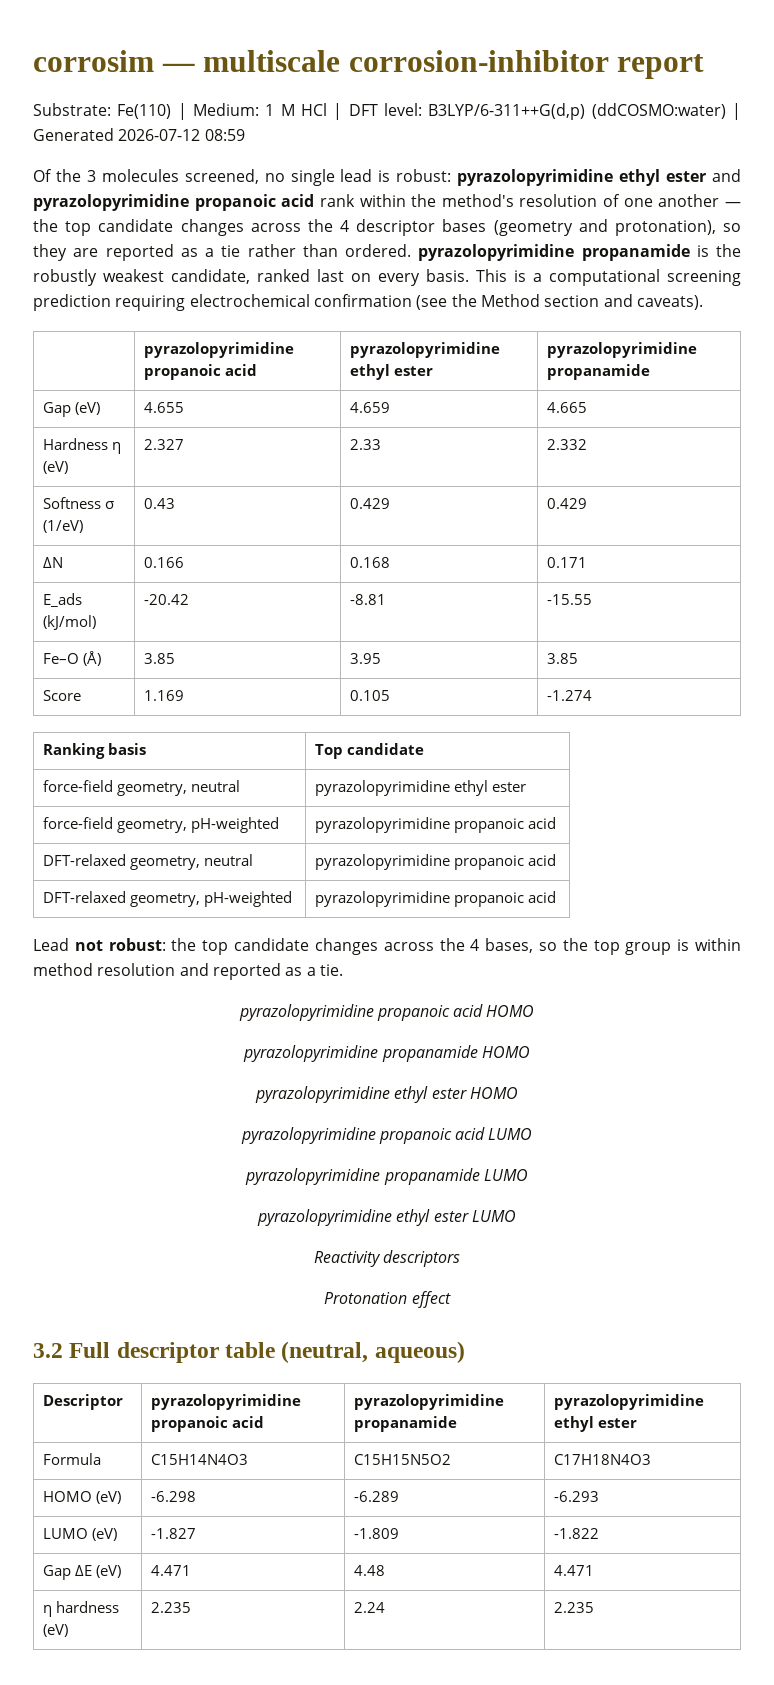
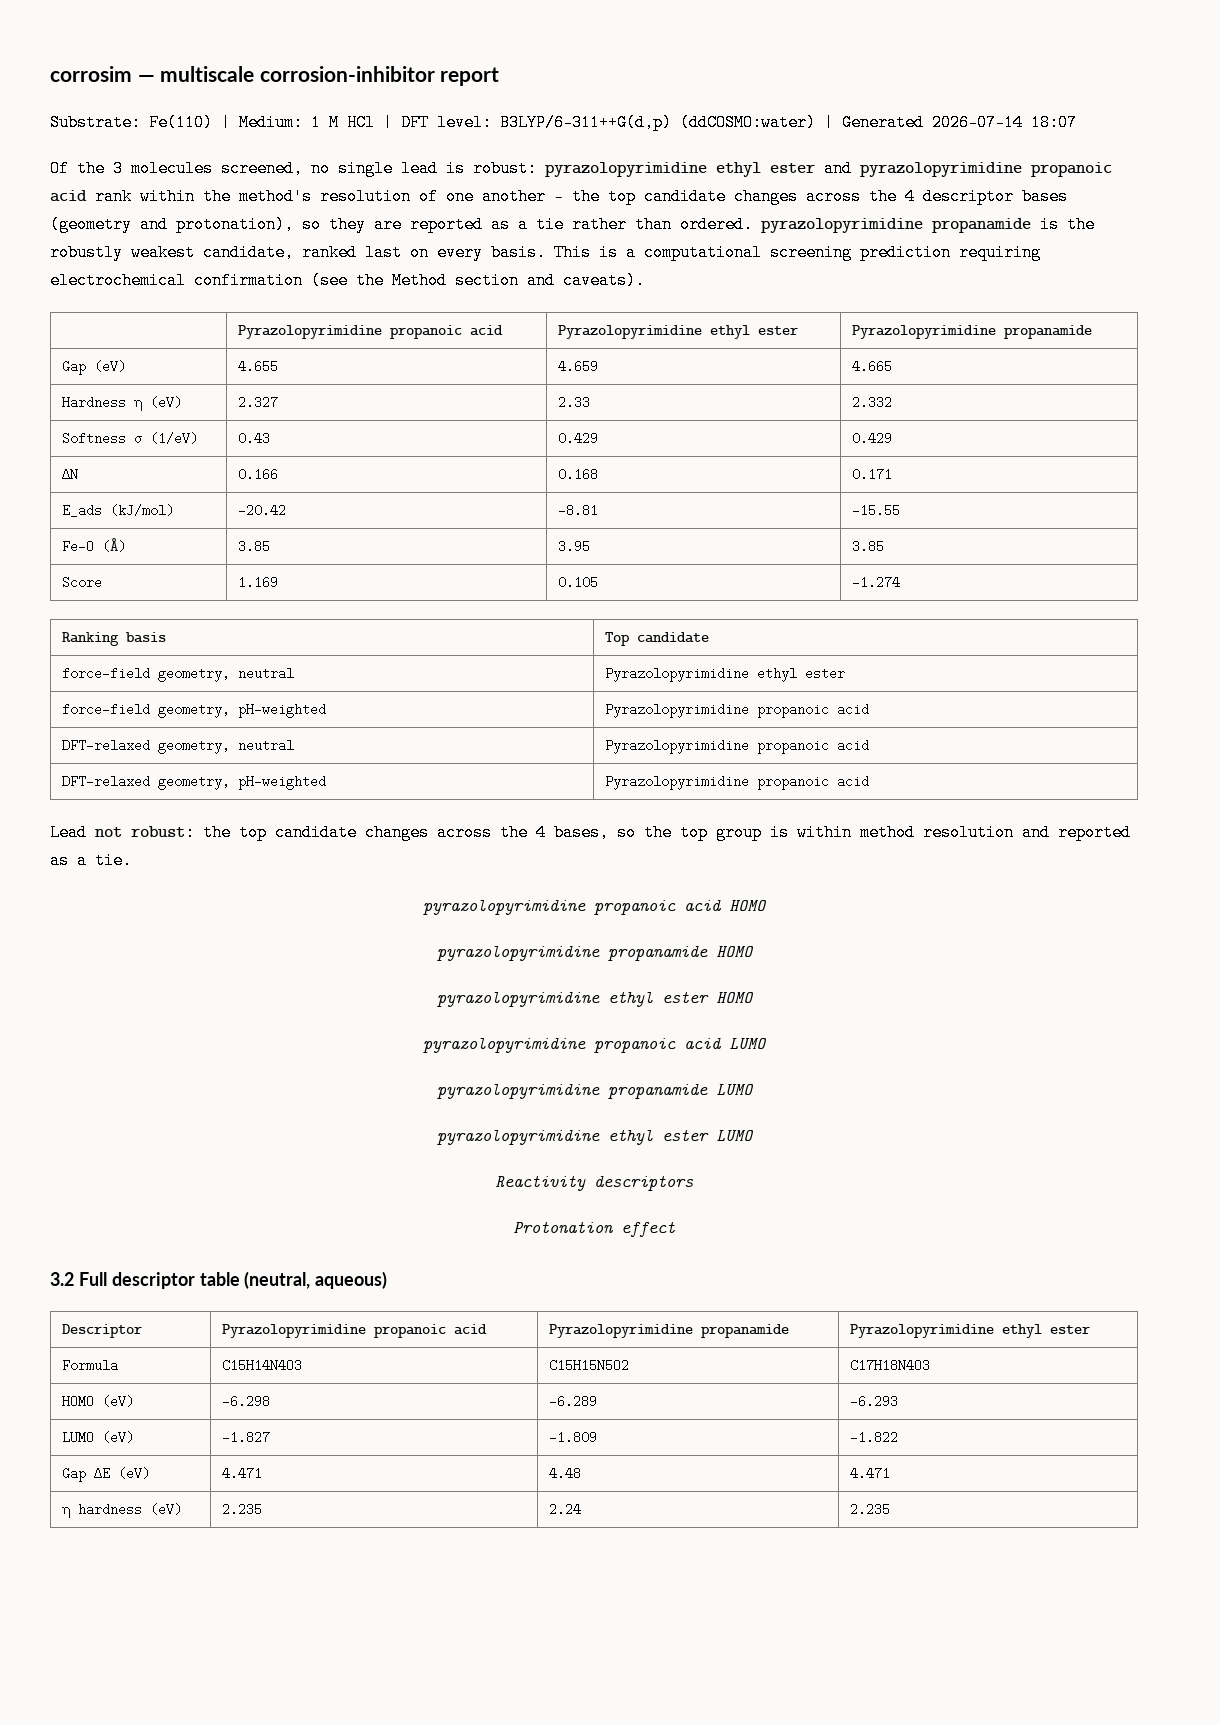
[118,129,245,141] 2026-07-12 08:59 -> [932,114,1077,131] 2026-07-14 18:07
[143,342,294,358] [143,364,257,380] [349,342,500,358] pyrazolopyrimidine propanoic acid | pyrazolopyrimidine -> [237,325,503,339] [557,325,702,339] Pyrazolopyrimidine propanoic acid | Pyrazolopyrimidine
[546,342,697,358] pyrazolopyrimidine -> [851,325,996,339] Pyrazolopyrimidine
[314,780,450,796] pyrazolopyrimidine -> [604,667,749,682] Pyrazolopyrimidine
[314,817,450,833] pyrazolopyrimidine -> [604,703,749,718] Pyrazolopyrimidine
[314,854,450,870] pyrazolopyrimidine -> [604,739,749,754] Pyrazolopyrimidine
[314,891,450,907] pyrazolopyrimidine -> [604,775,749,790] Pyrazolopyrimidine
[150,1394,301,1410] [150,1416,264,1432] [353,1394,504,1410] pyrazolopyrimidine propanoic acid | pyrazolopyrimidine -> [221,1324,487,1338] [548,1324,693,1338] Pyrazolopyrimidine propanoic acid | Pyrazolopyrimidine
[553,1394,704,1410] pyrazolopyrimidine -> [849,1324,994,1338] Pyrazolopyrimidine

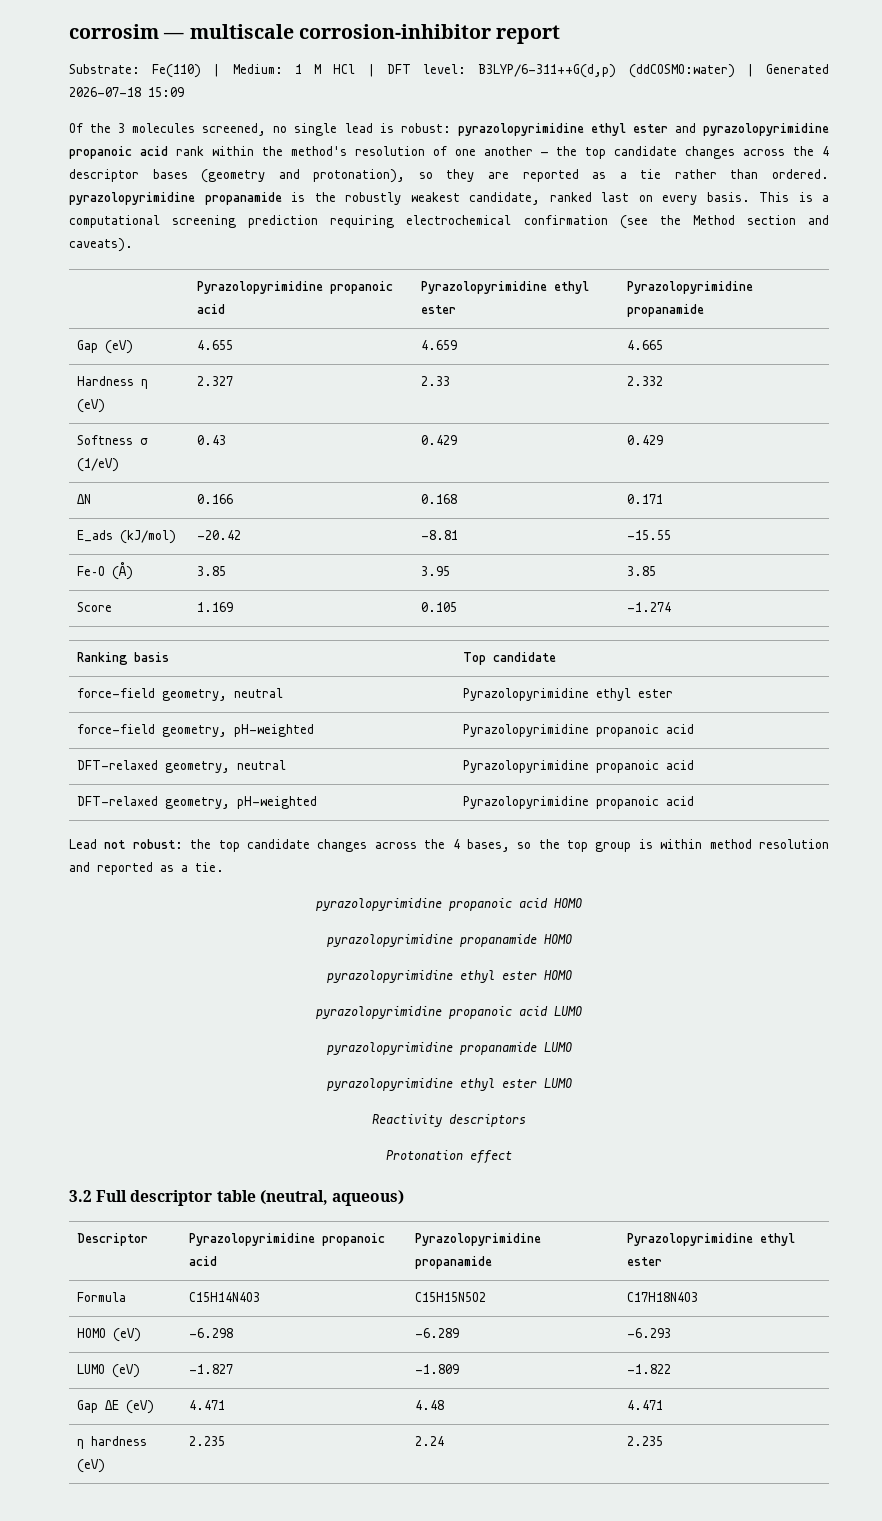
[932,114,1077,131] 2026-07-14 18:07 -> [69,87,184,97] 2026-07-18 15:09

